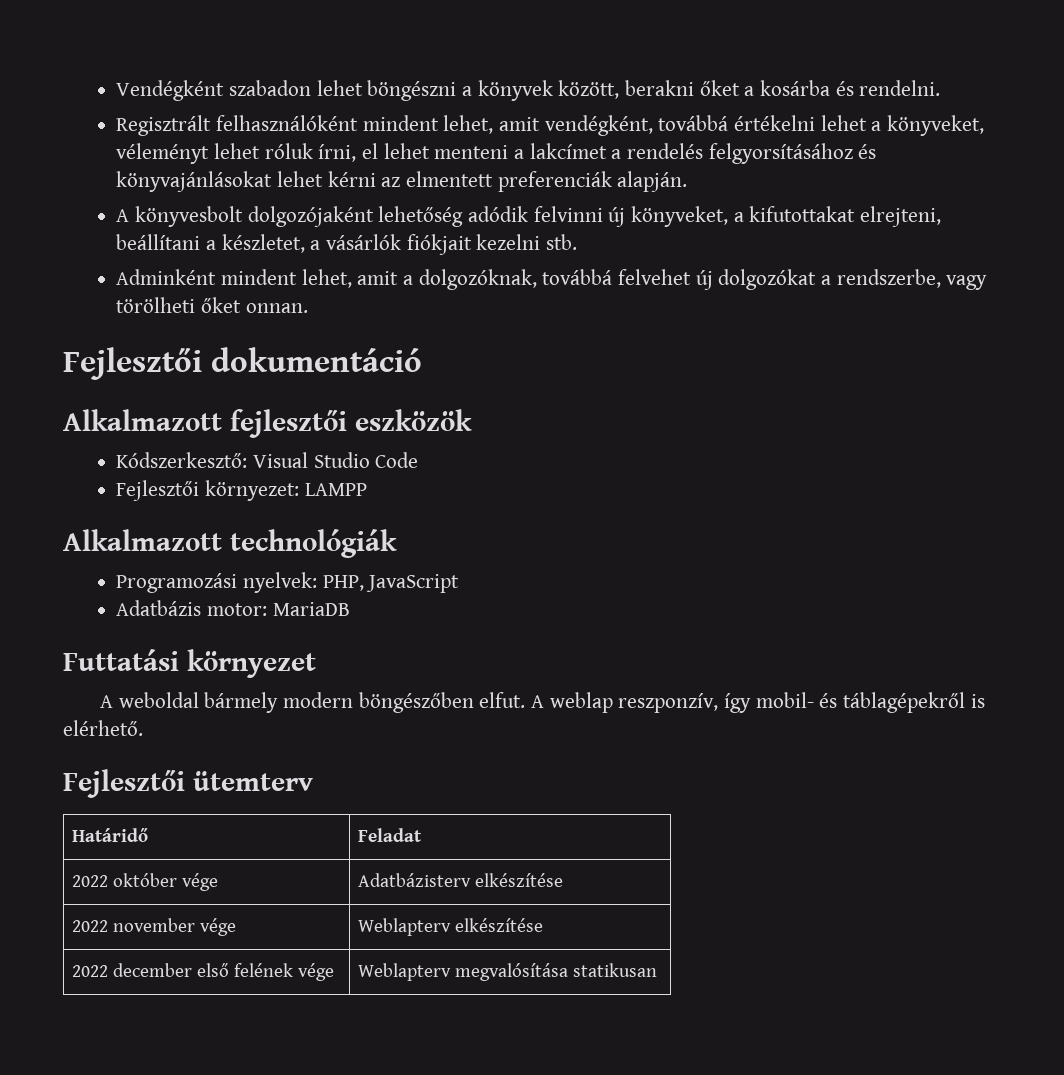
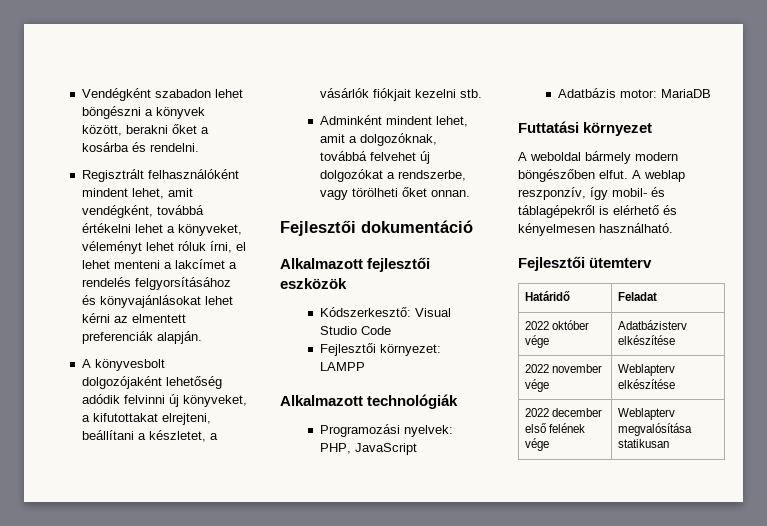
[63,720,143,736] elérhető. -> [613,205,677,215] [518,223,673,236] elérhető és kényelmesen használható.

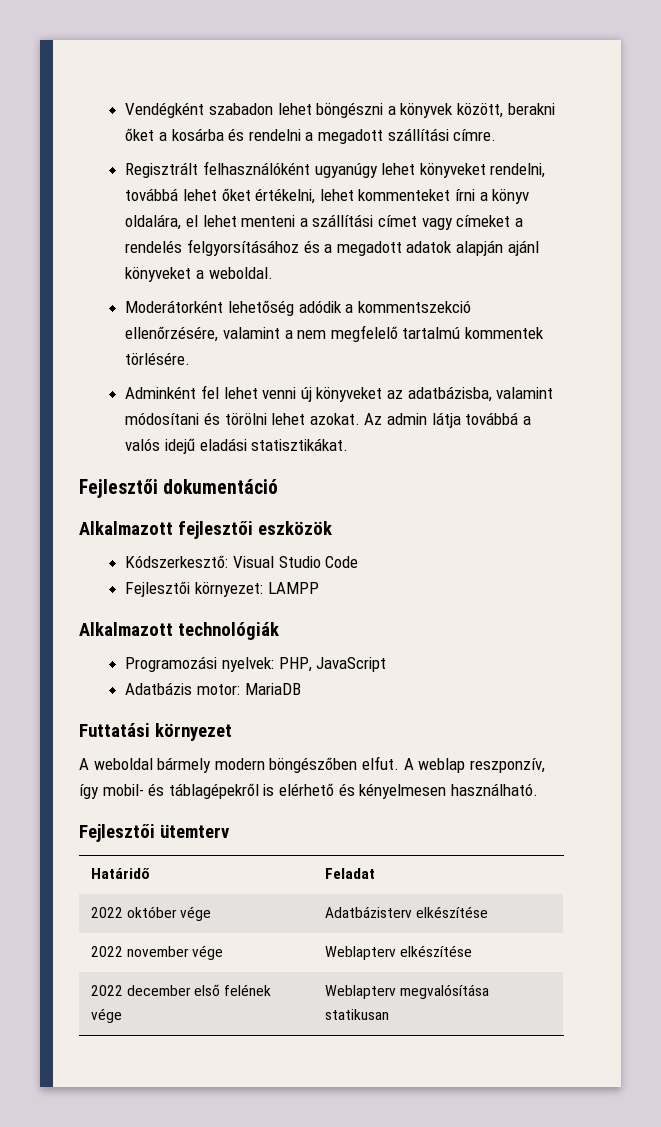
[150,143,200,152] [82,169,240,182] [82,188,194,199] [82,205,205,218] [82,223,243,236] [82,241,247,254] [82,259,238,269] [82,277,232,290] [82,295,234,308] [82,313,187,323] [82,331,203,344] [82,359,166,371] [82,376,223,389] [82,394,248,407] [82,413,212,425] [82,430,219,442] [320,88,483,101] [320,115,469,127] [320,133,438,146] [320,151,431,164] [320,169,467,182] [320,187,471,200] rendelni. // Regisztrált felhasználóként mindent lehet, amit vendégként, továbbá értékelni lehet a könyveket, véleményt lehet róluk írni, el lehet menteni a lakcímet a rendelés felgyorsításához és könyvajánlásokat lehet kérni az elmentett preferenciák alapján. // A könyvesbolt dolgozójaként lehetőség adódik felvinni új könyveket, a kifutottakat elrejteni, beállítani a készletet, a vásárlók fiókjait kezelni stb. // Adminként mindent lehet, amit a dolgozóknak, továbbá felvehet új dolgozókat a rendszerbe, vagy törölheti őket onnan. -> [248,128,497,144] [125,161,546,178] [125,188,530,204] [125,214,523,230] [125,239,539,256] [125,267,273,282] [125,300,471,316] [125,325,544,342] [125,352,191,365] [125,385,554,402] [125,412,531,428] [125,438,349,454] rendelni a megadott szállítási címre. // Regisztrált felhasználóként ugyanúgy lehet könyveket rendelni, továbbá lehet őket értékelni, lehet kommenteket írni a könyv oldalára, el lehet menteni a szállítási címet vagy címeket a rendelés felgyorsításához és a megadott adatok alapján ajánl könyveket a weboldal. // Moderátorként lehetőség adódik a kommentszekció ellenőrzésére, valamint a nem megfelelő tartalmú kommentek törlésére. // Adminként fel lehet venni új könyveket az adatbázisba, valamint módosítani és törölni lehet azokat. Az admin látja továbbá a valós idejű eladási statisztikákat.

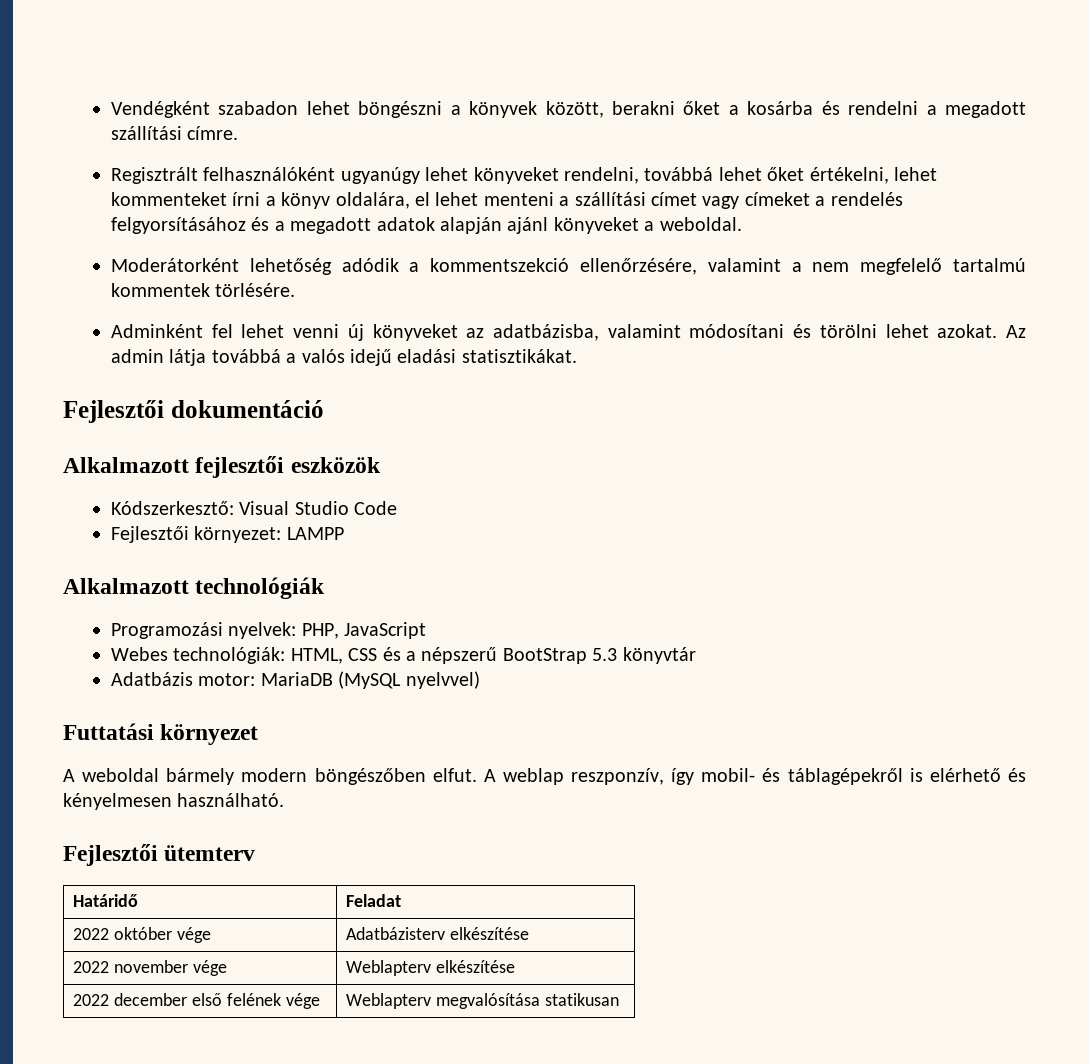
(387, 664) none -> [110,647,696,664] // Webes technológiák: HTML, CSS és a népszerű BootStrap 5.3 könyvtár
(301, 689) none -> [338,671,480,689] (MySQL nyelvvel)

